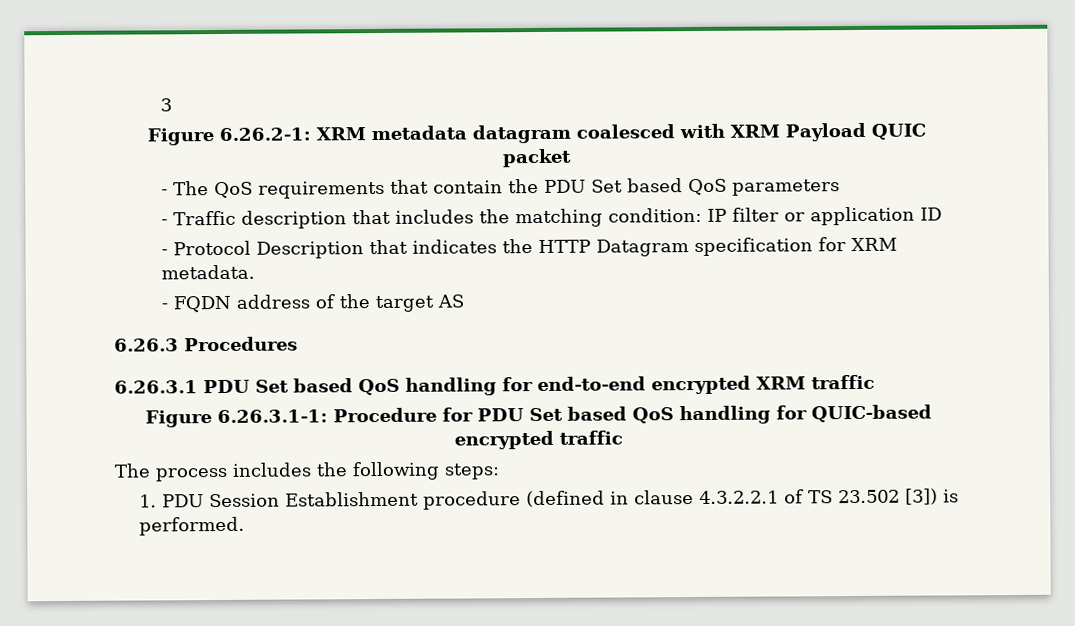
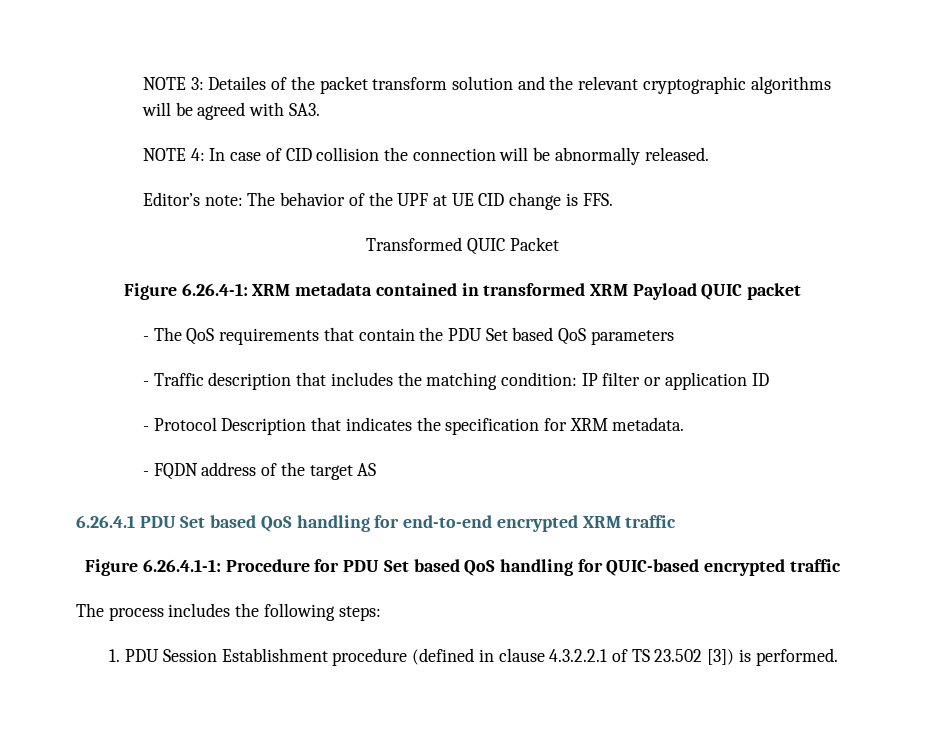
[160,98,173,112] [146,127,311,146] 3 // Figure 6.26.2-1: -> [142,76,831,94] [141,102,320,120] [142,147,709,165] [142,192,613,210] [366,237,559,255] [123,283,248,300] NOTE 3: Detailes of the packet transform solution and the relevant cryptographic algorithms will be agreed with SA3. // NOTE 4: In case of CID collision the connection will be abnormally released. // Editor’s note: The behavior of the UPF at UE CID change is FFS. // Transformed QUIC Packet // Figure 6.26.4-1:
[471,123,725,144] datagram coalesced with -> [375,283,586,296] contained in transformed
[538,239,690,257] HTTP Datagram -> (441, 424) none
[114,336,298,352] [114,380,198,394] 6.26.3 Procedures // 6.26.3.1 -> [76,515,135,528] 6.26.4.1
[216,409,328,424] 6.26.3.1-1: -> [142,559,221,572] 6.26.4.1-1:

